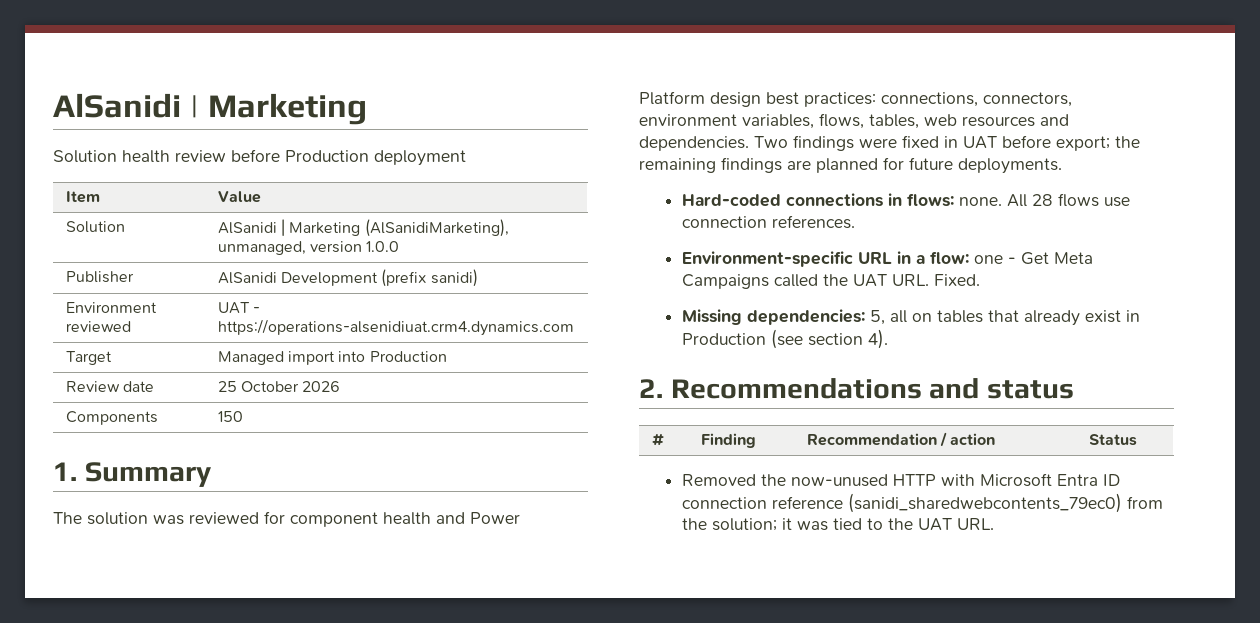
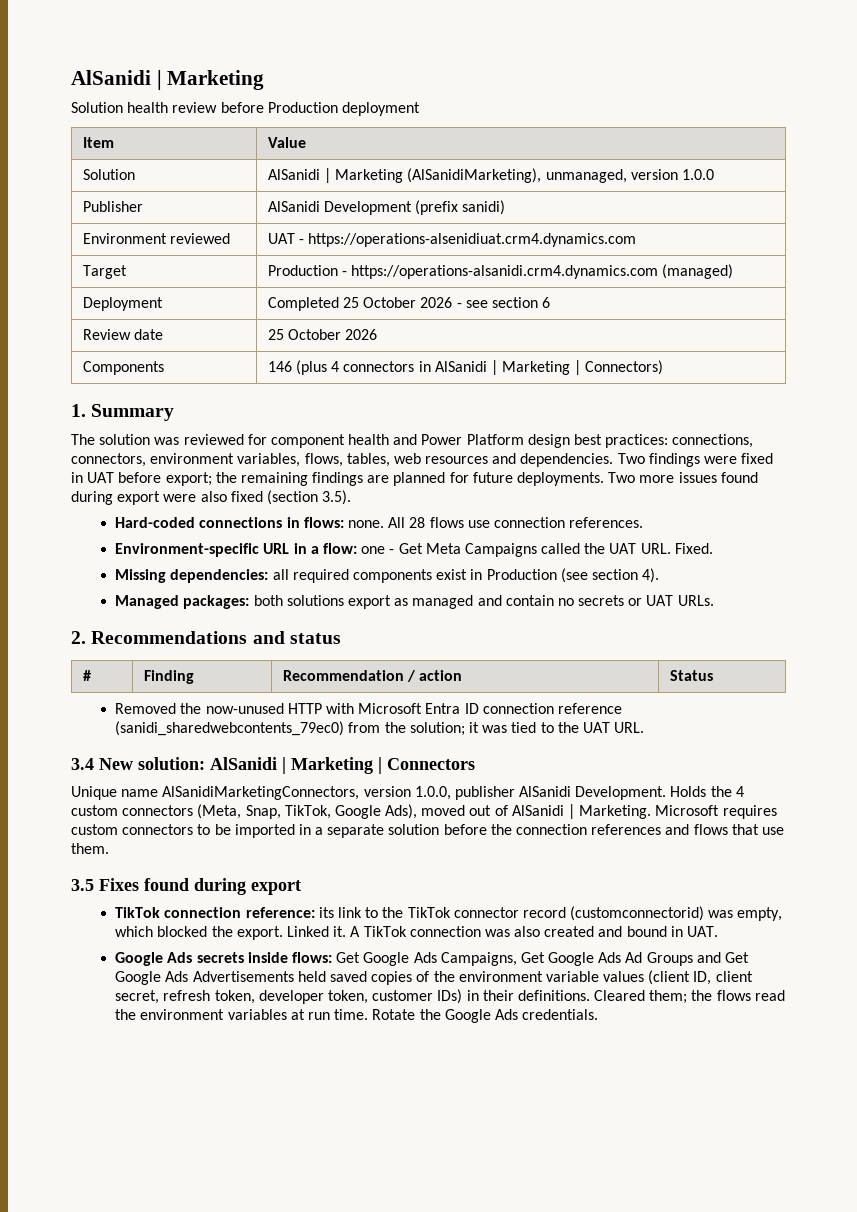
[217,351,447,365] Managed import into Production -> [267,264,734,279] [82,297,163,311] [267,297,551,311] Production - https://operations-alsanidi.crm4.dynamics.com (managed) // Deployment | Completed 25 October 2026 - see section 6
[217,411,243,422] 150 -> [267,360,664,375] 146 (plus 4 connectors in AlSanidi | Marketing | Connectors)
(1062, 166) none -> [608,472,758,483] [71,490,352,505] Two more issues found during export were also fixed (section 3.5).
[869,310,1080,326] 5, all on tables that already -> [272,569,432,583] all required components
(888, 339) none -> [115,595,714,609] // Managed packages: both solutions export as managed and contain no secrets or UAT URLs.
(994, 524) none -> [71,757,475,774] [71,786,744,800] [71,804,777,819] [71,824,784,838] [71,843,109,854] [71,878,301,895] [115,906,783,921] [115,926,719,940] [115,952,750,966] [115,970,753,985] [115,989,785,1004] [115,1009,599,1023] // 3.4 New solution: AlSanidi | Marketing | Connectors // Unique name AlSanidiMarketingConnectors, version 1.0.0, publisher AlSanidi Development. Holds the 4 custom connectors (Meta, Snap, TikTok, Google Ads), moved out of AlSanidi | Marketing. Microsoft requires custom connectors to be imported in a separate solution before the connection references and flows that use them. // 3.5 Fixes found during export // TikTok connection reference: its link to the TikTok connector record (customconnectorid) was empty, which blocked the export. Linked it. A TikTok connection was also created and bound in UAT. // Google Ads secrets inside flows: Get Google Ads Campaigns, Get Google Ads Ad Groups and Get Google Ads Advertisements held saved copies of the environment variable values (client ID, client secret, refresh token, developer token, customer IDs) in their definitions. Cleared them; the flows read the environment variables at run time. Rotate the Google Ads credentials.

